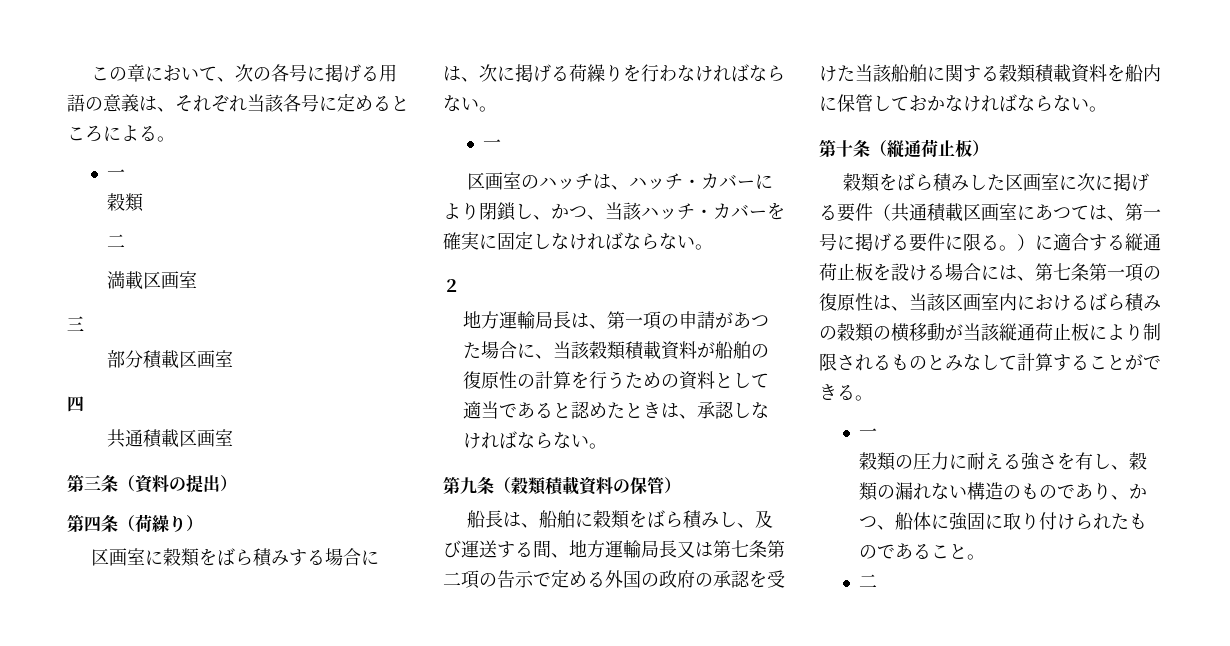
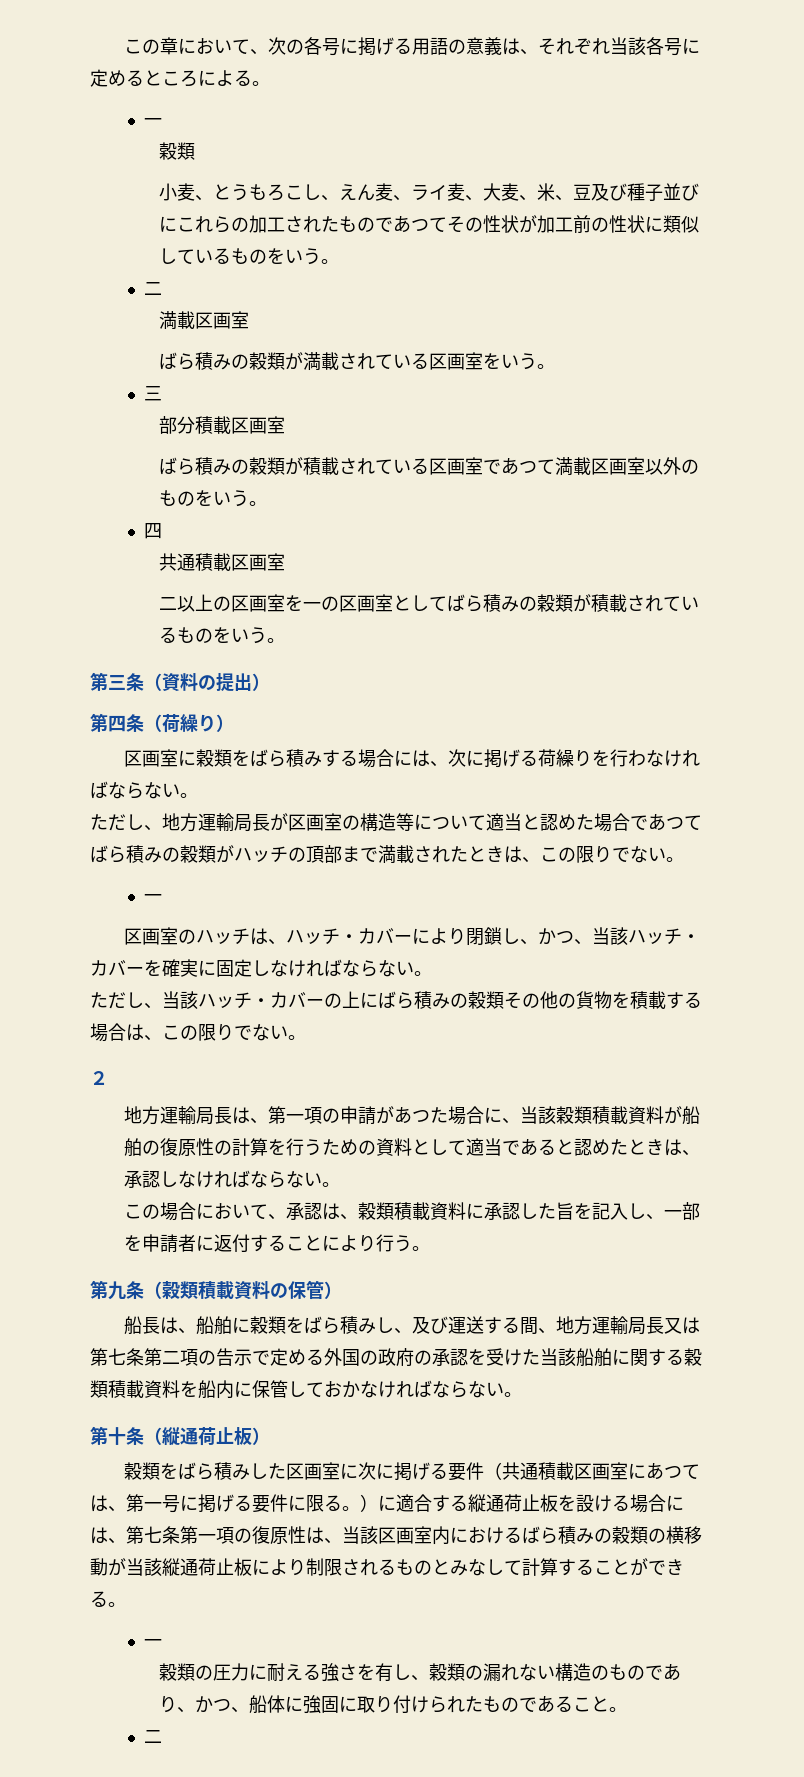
[107,234,126,248] [107,271,198,290] [67,316,84,331] [107,350,234,369] [67,396,84,412] [107,429,234,448] 二 // 満載区画室 // 三 // 部分積載区画室 // 四 // 共通積載区画室 -> [158,183,699,202] [158,215,699,233] [158,248,339,265] [144,282,163,295] [158,311,249,330] [158,352,555,371] [144,386,163,401] [158,416,285,434] [158,457,699,476] [158,490,267,507] [144,523,163,539] [158,553,285,571] [158,594,699,612] [158,627,285,644] 小麦、とうもろこし、えん麦、ライ麦、大麦、米、豆及び種子並びにこれらの加工されたものであつてその性状が加工前の性状に類似しているものをいう。 // 二 // 満載区画室 // ばら積みの穀類が満載されている区画室をいう。 // 三 // 部分積載区画室 // ばら積みの穀類が積載されている区画室であつて満載区画室以外のものをいう。 // 四 // 共通積載区画室 // 二以上の区画室を一の区画室としてばら積みの穀類が積載されているものをいう。
(497, 109) none -> [90,813,702,832] [90,845,684,864] // ただし、地方運輸局長が区画室の構造等について適当と認めた場合であつてばら積みの穀類がハッチの頂部まで満載されたときは、この限りでない。
(713, 247) none -> [90,991,702,1009] [90,1023,306,1042] // ただし、当該ハッチ・カバーの上にばら積みの穀類その他の貨物を積載する場合は、この限りでない。
(608, 446) none -> [124,1202,701,1221] [124,1234,431,1253] // この場合において、承認は、穀類積載資料に承認した旨を記入し、一部を申請者に返付することにより行う。

